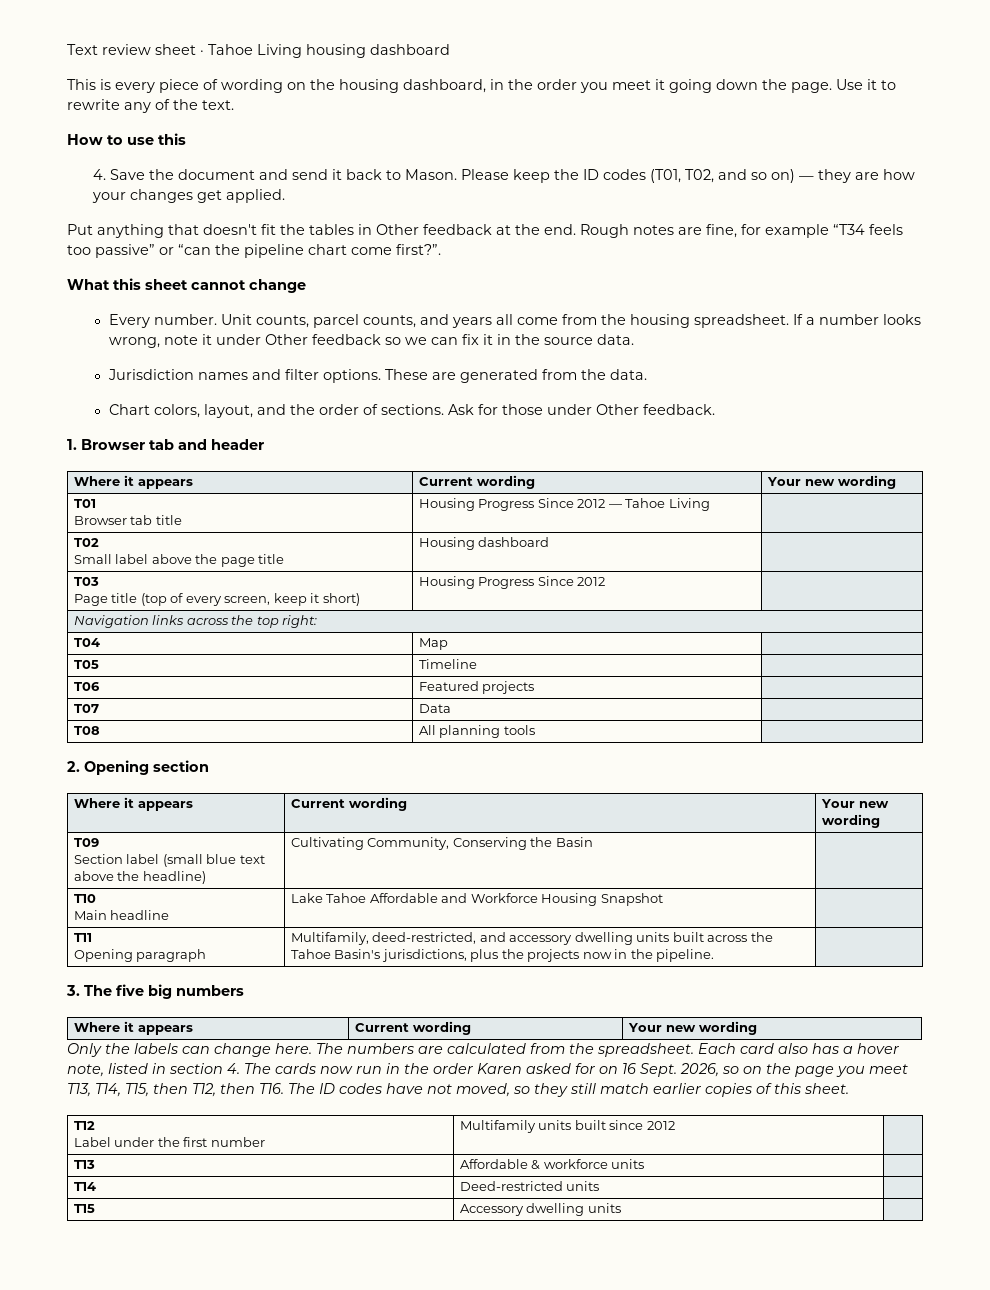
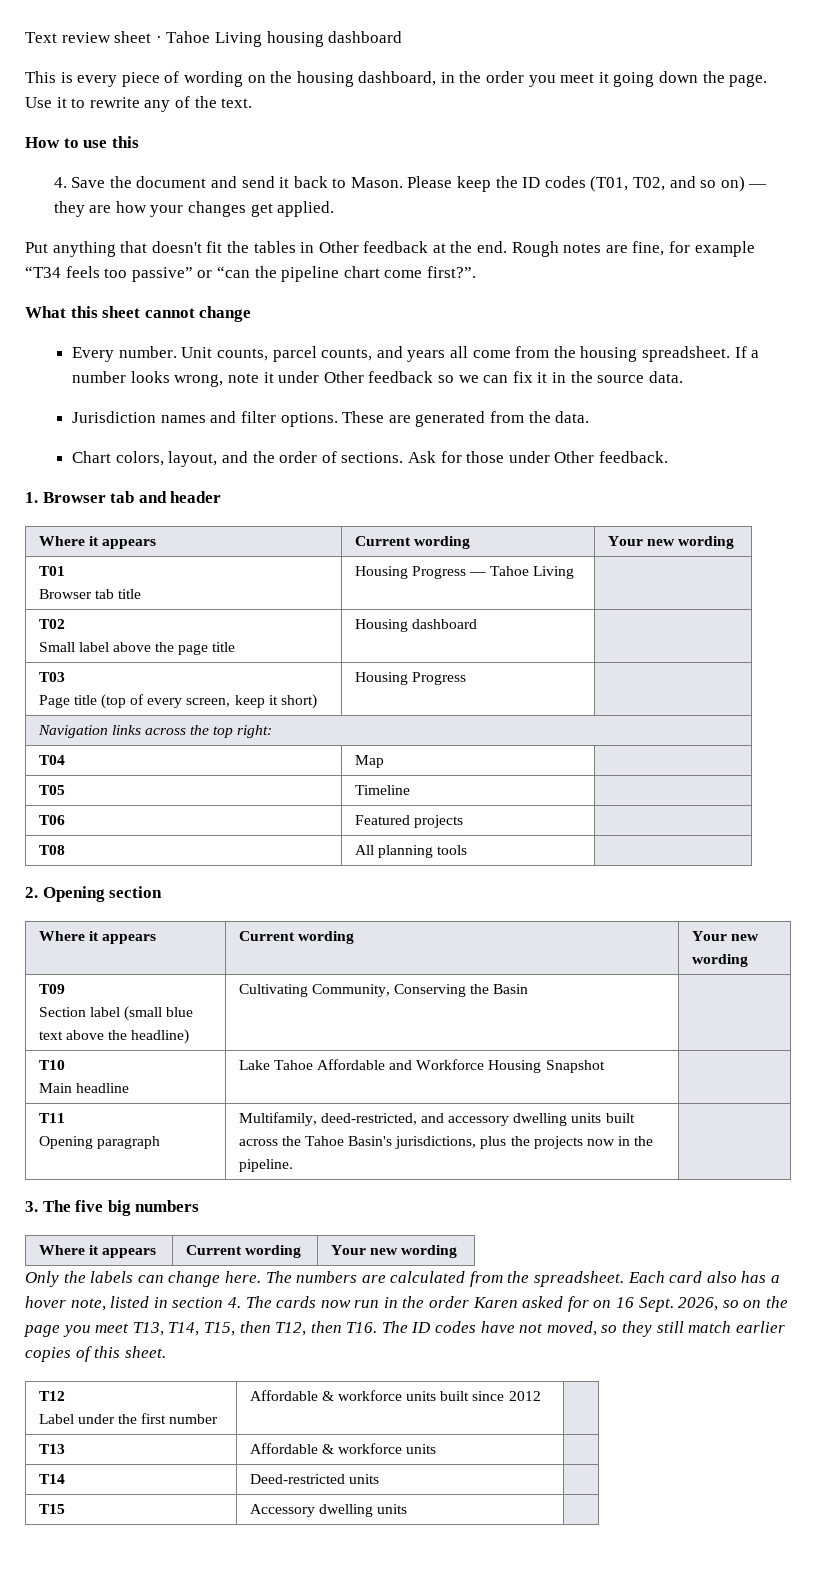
[537,498,606,508] Since 2012 -> (466, 572) none
[537,576,606,586] Since 2012 -> (466, 678) none
[73,704,99,713] [418,704,451,713] // T07 | Data | -> (463, 821) none
[459,1120,536,1133] Multifamily -> [249,1390,402,1401] Affordable & workforce

